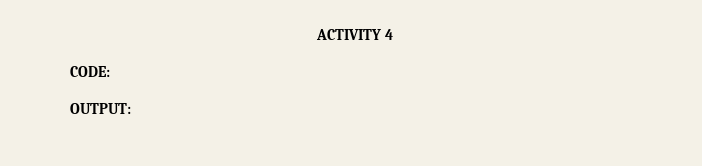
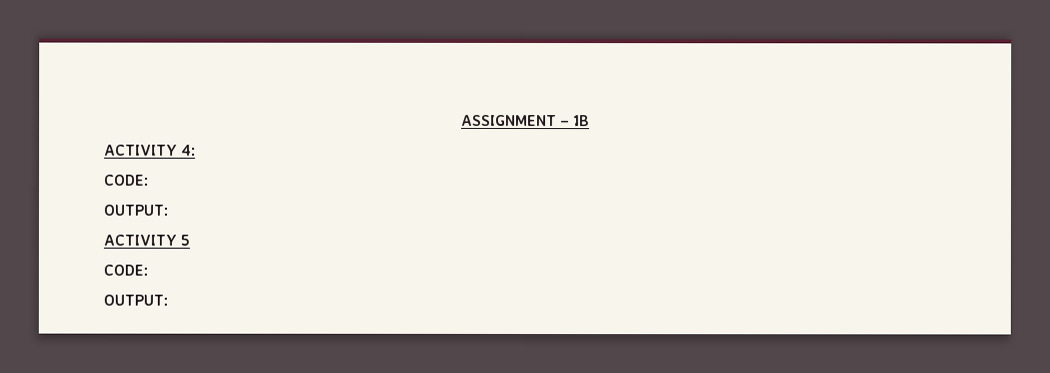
[316,29,393,40] ACTIVITY 4 -> [460,114,591,127] [104,144,197,156] [104,174,149,186] [103,204,168,216] [103,234,191,246] ASSIGNMENT – 1B // ACTIVITY 4: // CODE: // OUTPUT: // ACTIVITY 5

